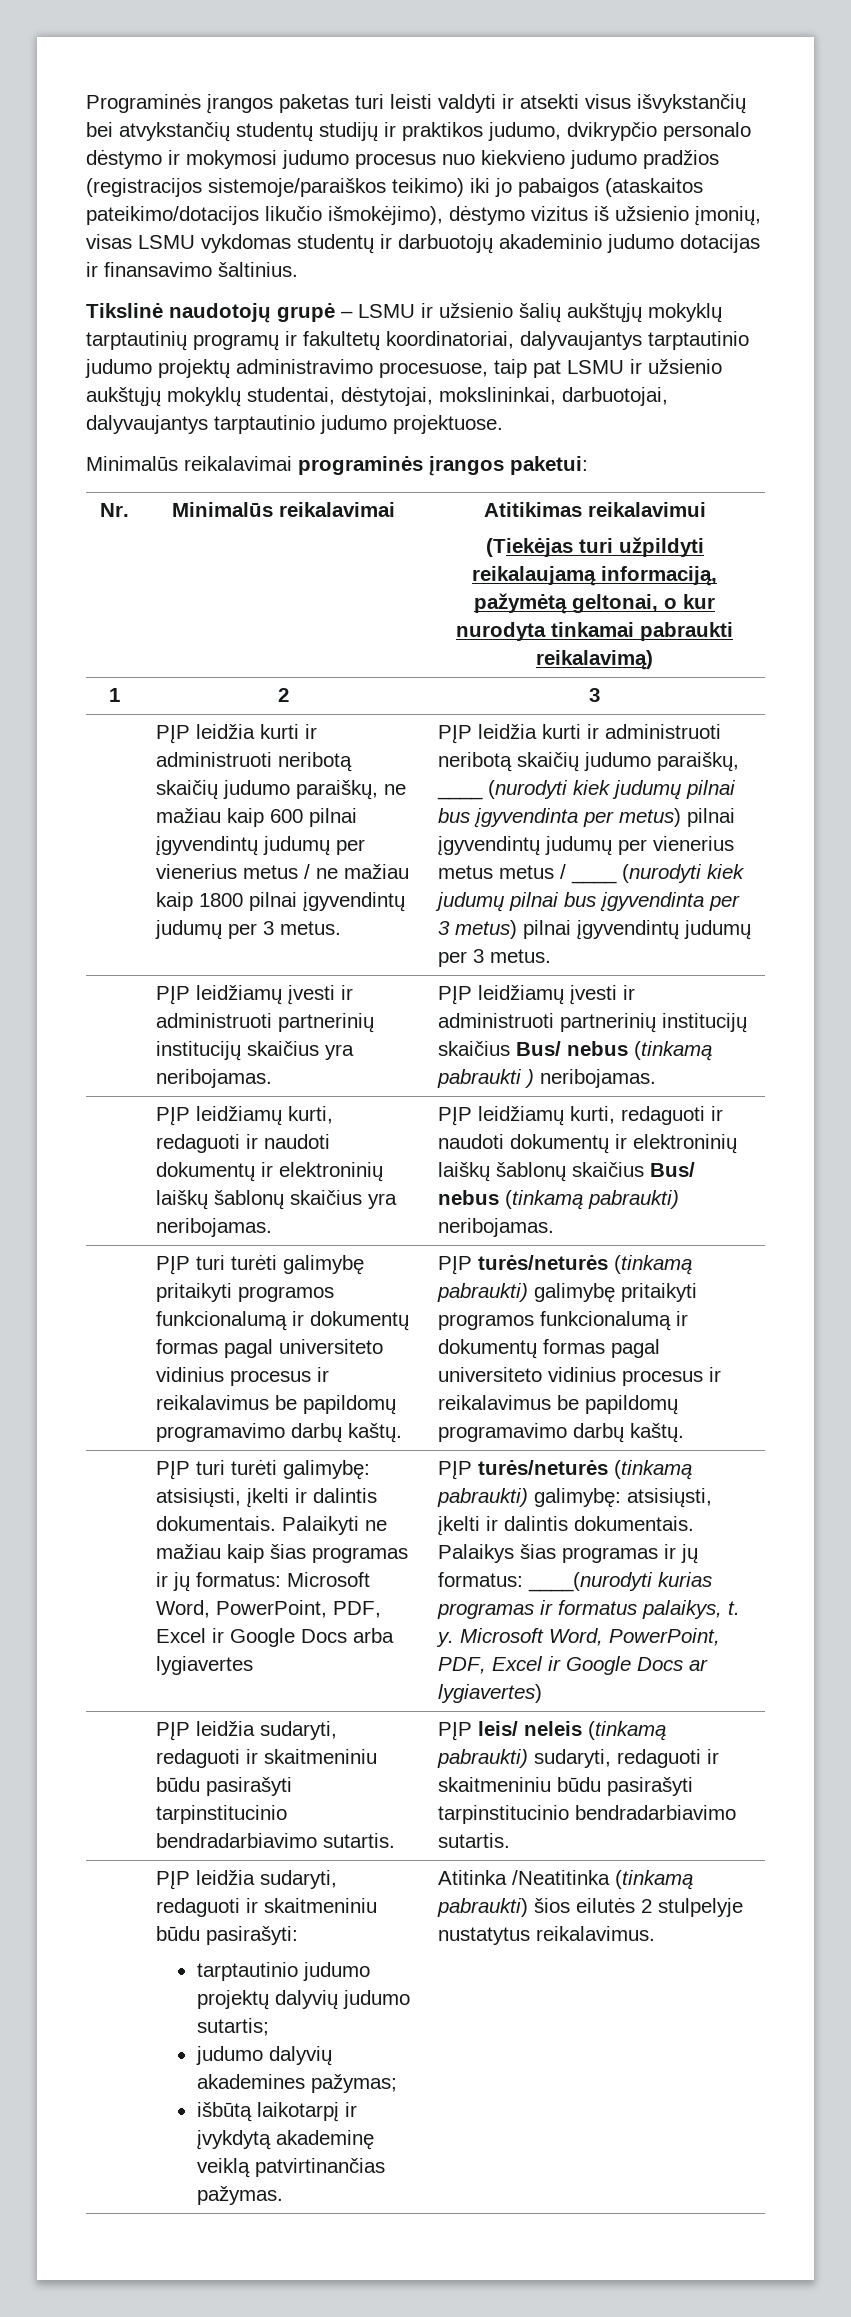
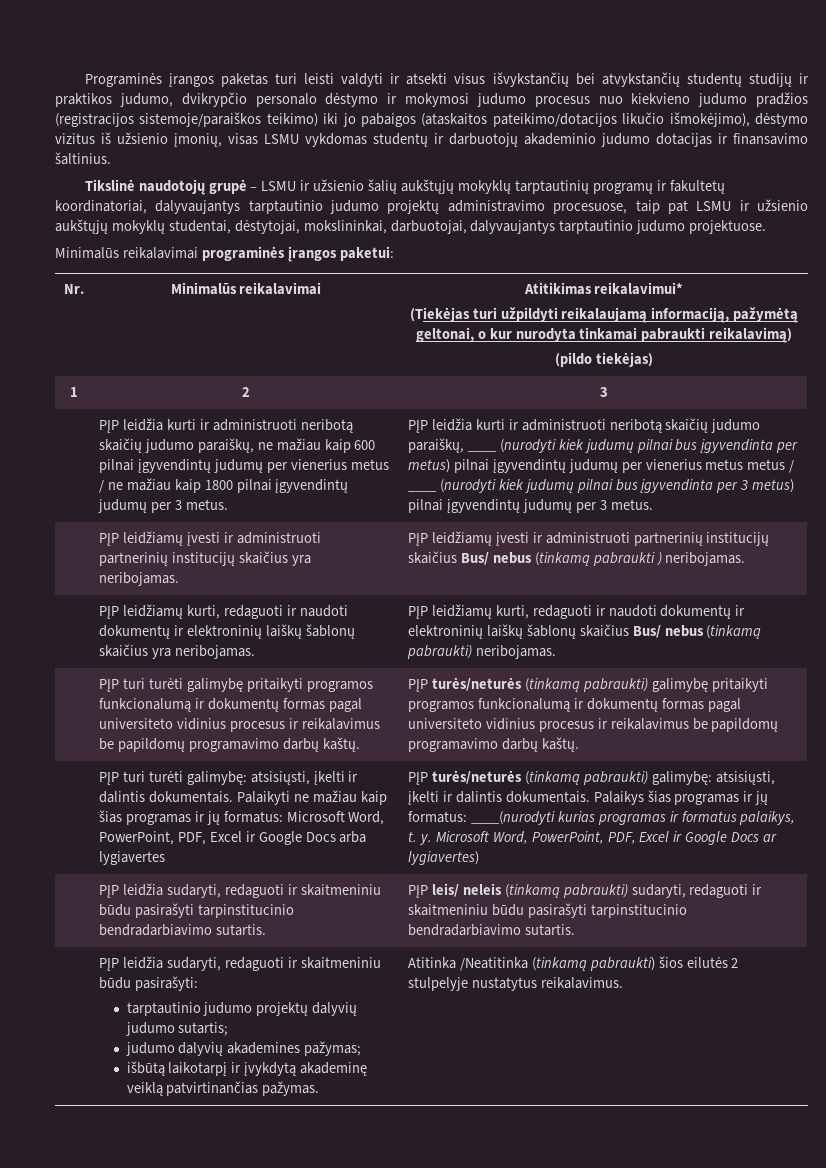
[587,502,706,517] reikalavimui -> [594,282,684,295] reikalavimui*
(653, 660) none -> [555,352,653,367] // (pildo tiekėjas)

